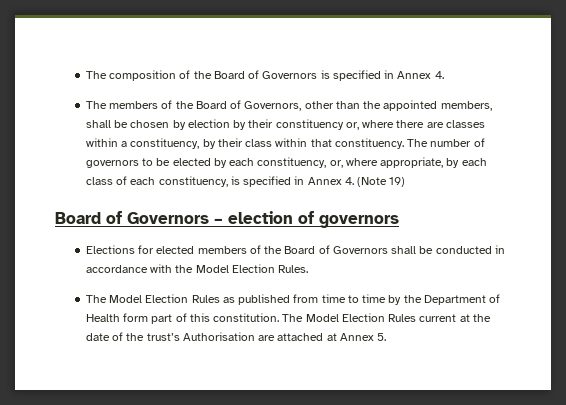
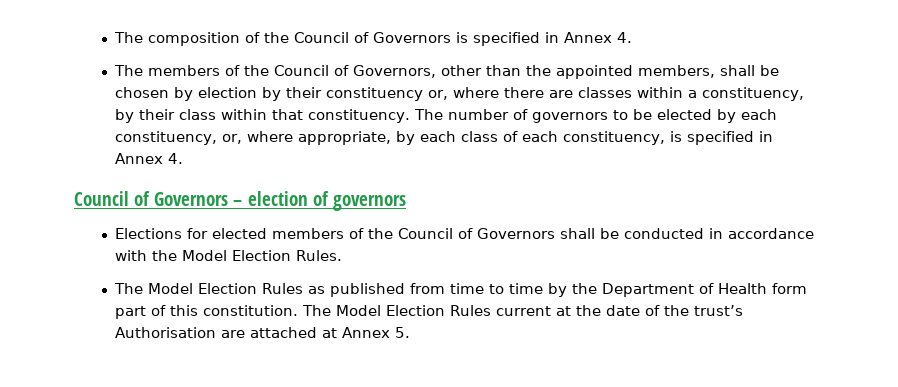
[213,71,245,79] Board -> [294,32,350,43] Council
[195,101,227,109] Board -> [274,65,330,76] Council
[357,177,406,187] [55,212,101,224] (Note 19) // Board -> [74,191,129,206] // Council
[284,246,316,254] Board -> [398,228,454,239] Council

